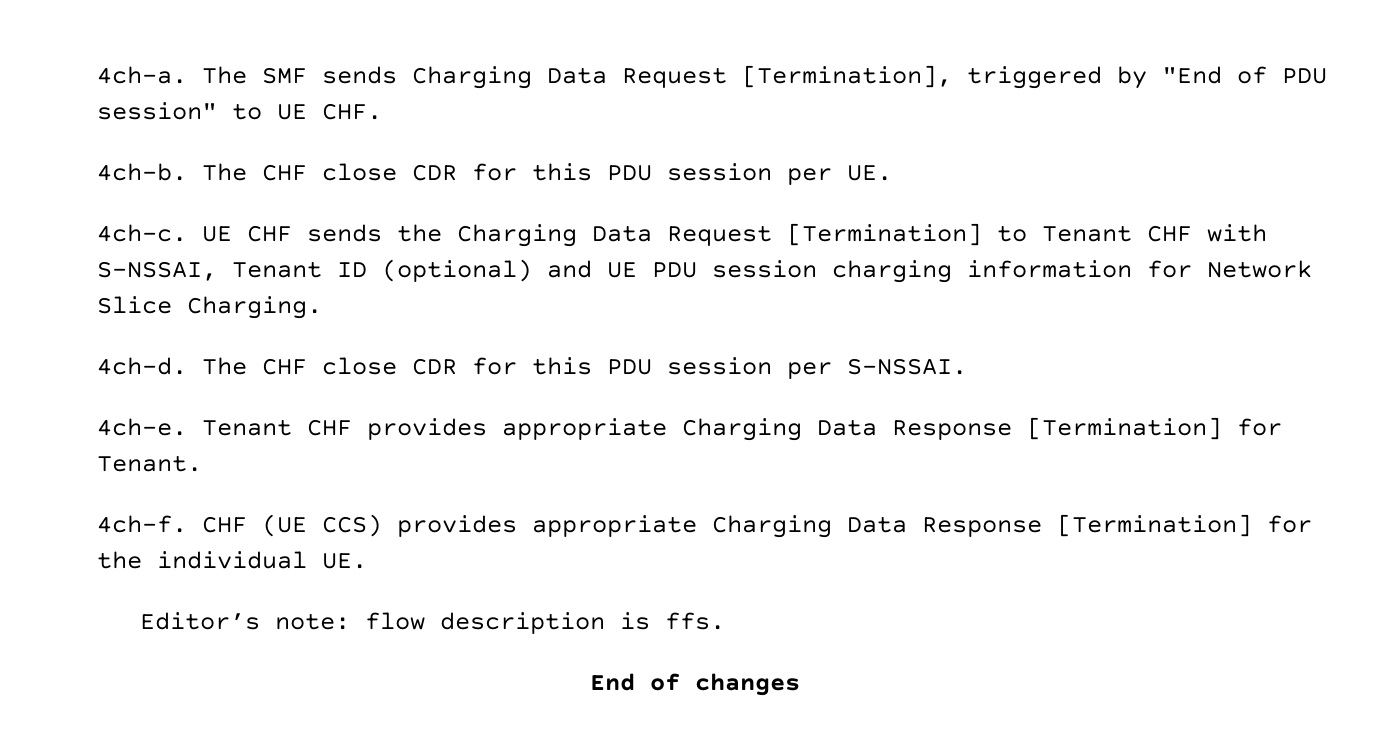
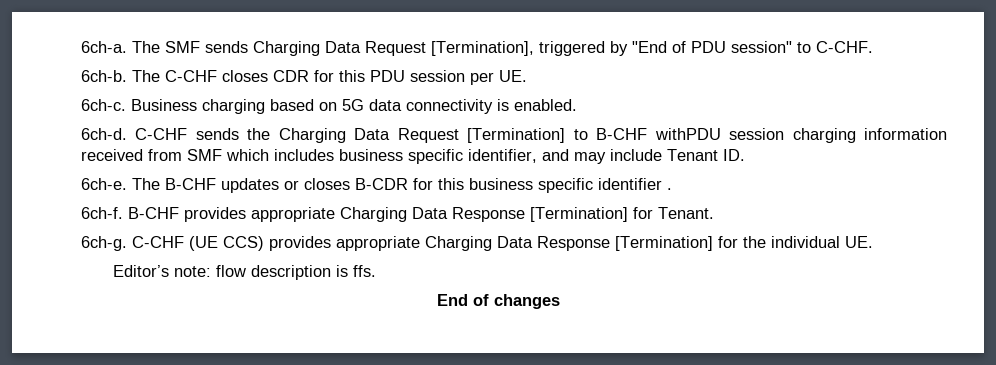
[96,66,187,84] 4ch-a. -> [80,41,127,53] 6ch-a.
[276,103,382,120] [96,163,397,181] UE CHF. // 4ch-b. The CHF close -> [815,41,873,53] [80,70,268,82] C-CHF. // 6ch-b. The C-CHF closes
[96,224,292,242] 4ch-c. UE CHF -> [80,99,577,114] [80,128,188,140] 6ch-c. Business charging based on 5G data connectivity is enabled. // 6ch-d. C-CHF
[1041,224,1267,242] [96,259,1312,283] [96,296,322,319] [96,357,967,379] [96,418,352,436] Tenant CHF with S-NSSAI, Tenant ID (optional) and UE PDU session charging information for Network Slice Charging. // 4ch-d. The CHF close CDR for this PDU session per S-NSSAI. // 4ch-e. Tenant CHF -> [596,128,948,143] [80,149,745,164] [80,178,672,193] [80,207,179,219] B-CHF withPDU session charging information received from SMF which includes business specific identifier, and may include Tenant ID. // 6ch-e. The B-CHF updates or closes B-CDR for this business specific identifier . // 6ch-f. B-CHF
[96,515,247,533] 4ch-f. CHF -> [80,236,184,251] 6ch-g. C-CHF

